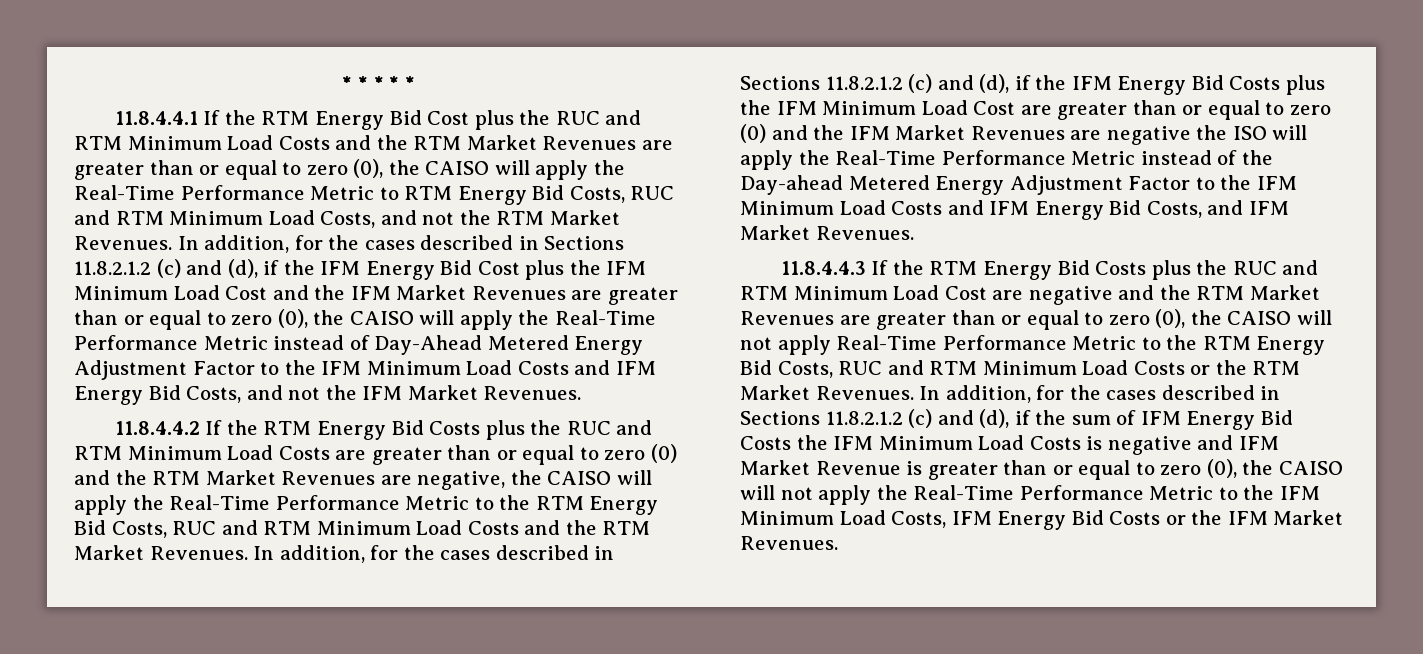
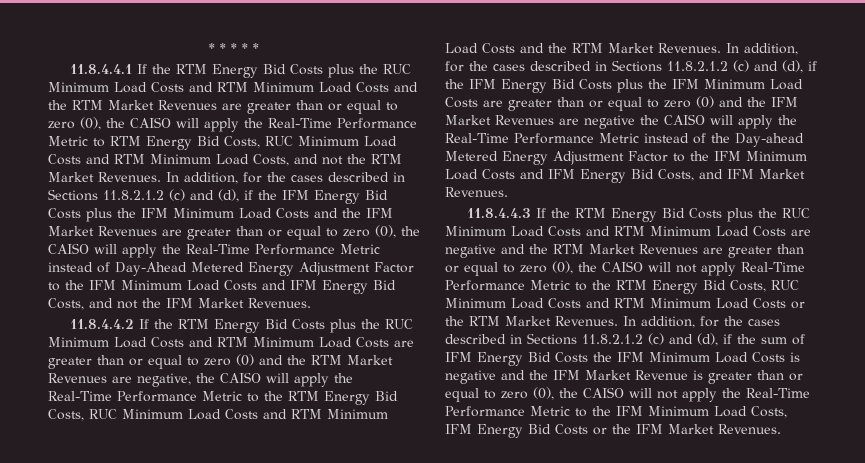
[427,110,600,130] Cost plus the RUC -> [289,64,411,78] [48,82,184,93] Costs plus the RUC Minimum Load Costs
(675, 193) none -> [298,136,397,147] [48,154,81,165] Minimum Load Costs
[477,260,647,280] [74,285,268,300] Cost plus the IFM Minimum Load Cost -> [48,208,309,222] Costs plus the IFM Minimum Load Costs
(611, 428) none -> [48,337,184,348] Minimum Load Costs
(217, 528) none -> [122,409,258,420] Minimum Load Costs
[973,101,1016,115] Cost -> [445,97,478,108] Costs
[1232,126,1267,140] ISO -> [664,114,705,125] CAISO
[1282,260,1319,275] [740,285,987,300] and RTM Minimum Load Cost -> [445,226,786,237] Minimum Load Costs and RTM Minimum Load Costs
(883, 368) none -> [445,298,581,309] Minimum Load Costs
(1234, 442) none -> [529,370,548,380] the

